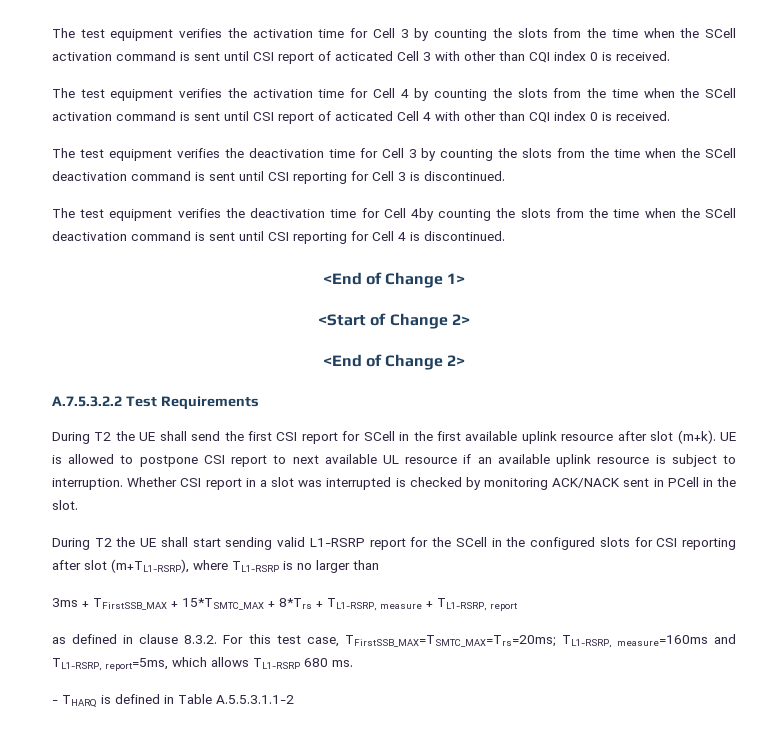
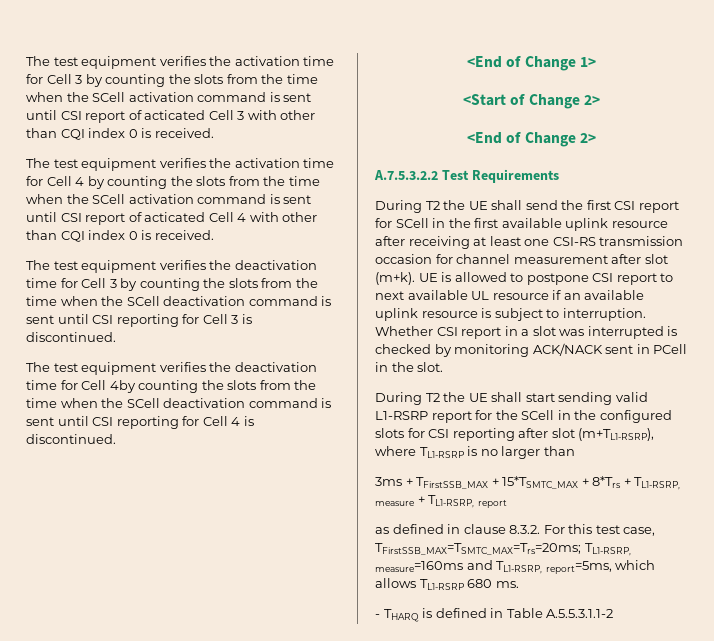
(647, 436) none -> [408,236,684,249] [375,254,642,264] receiving at least one CSI-RS transmission occasion for channel measurement after

